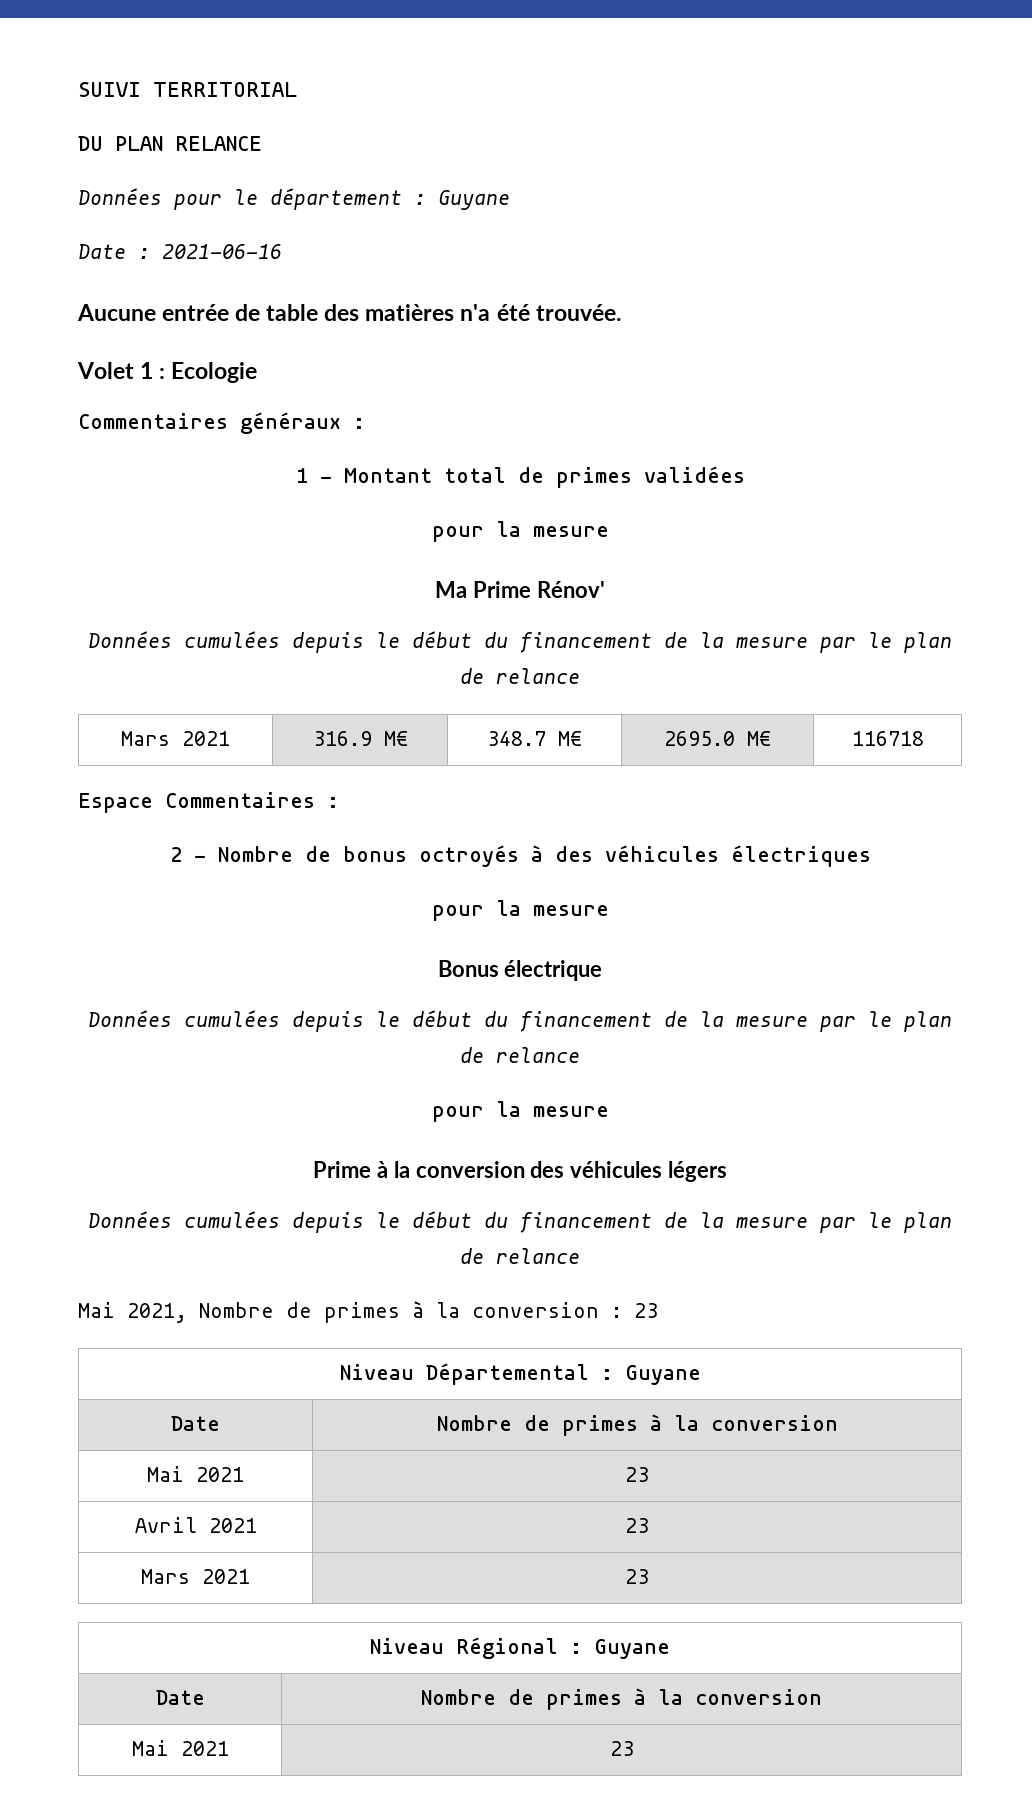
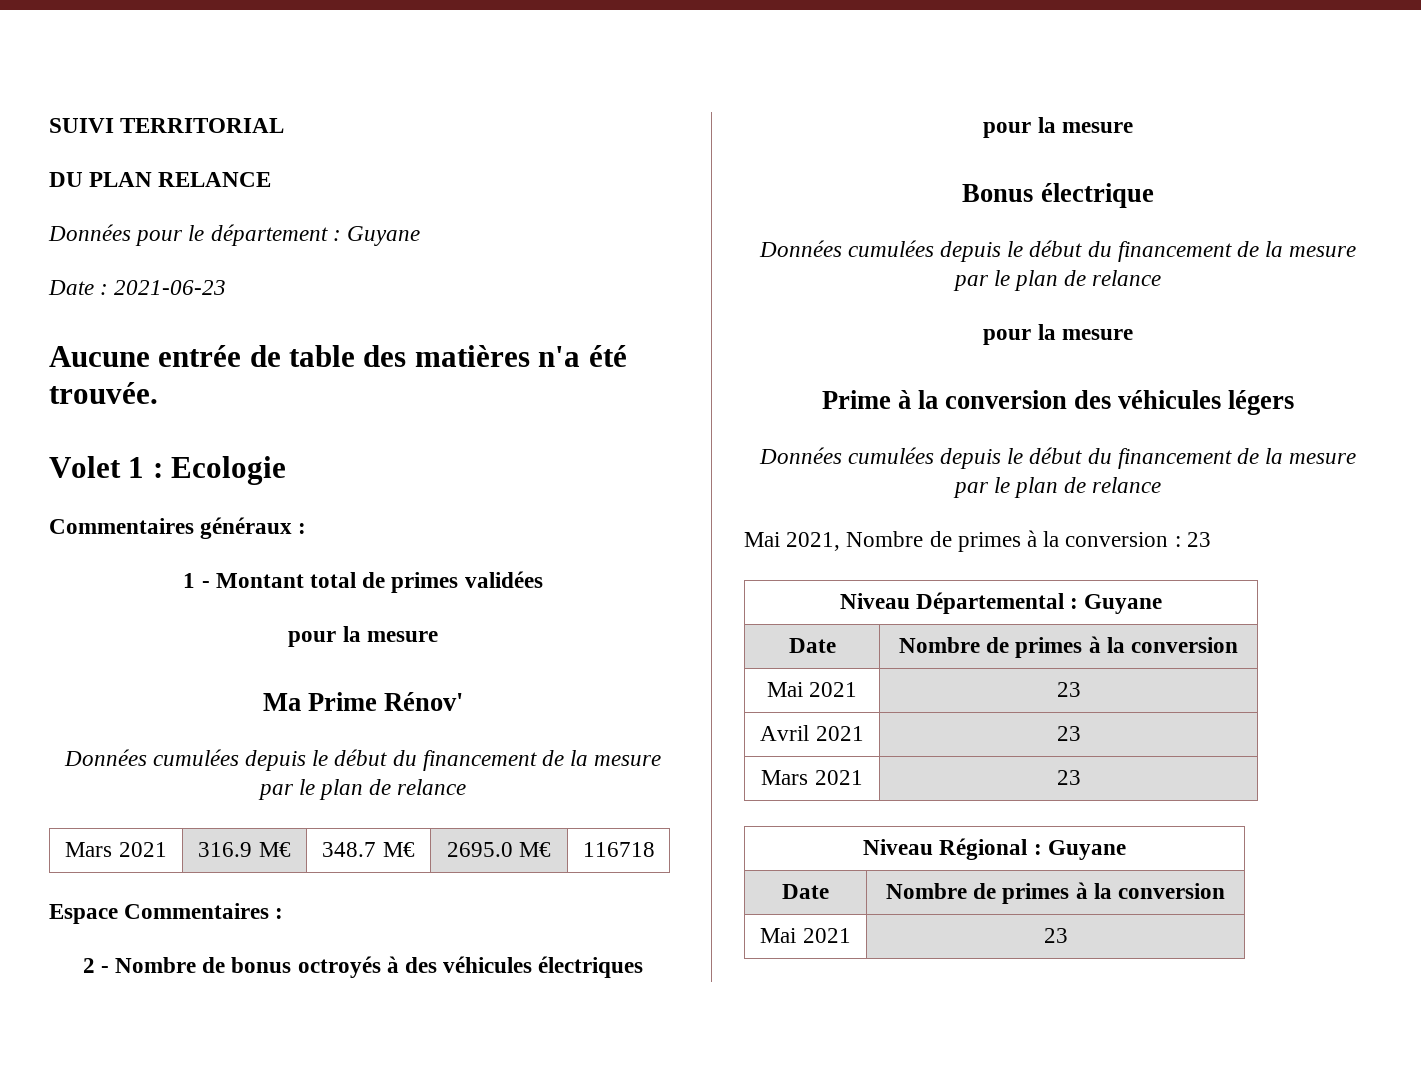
[162,244,282,259] 2021-06-16 -> [114,280,227,295] 2021-06-23

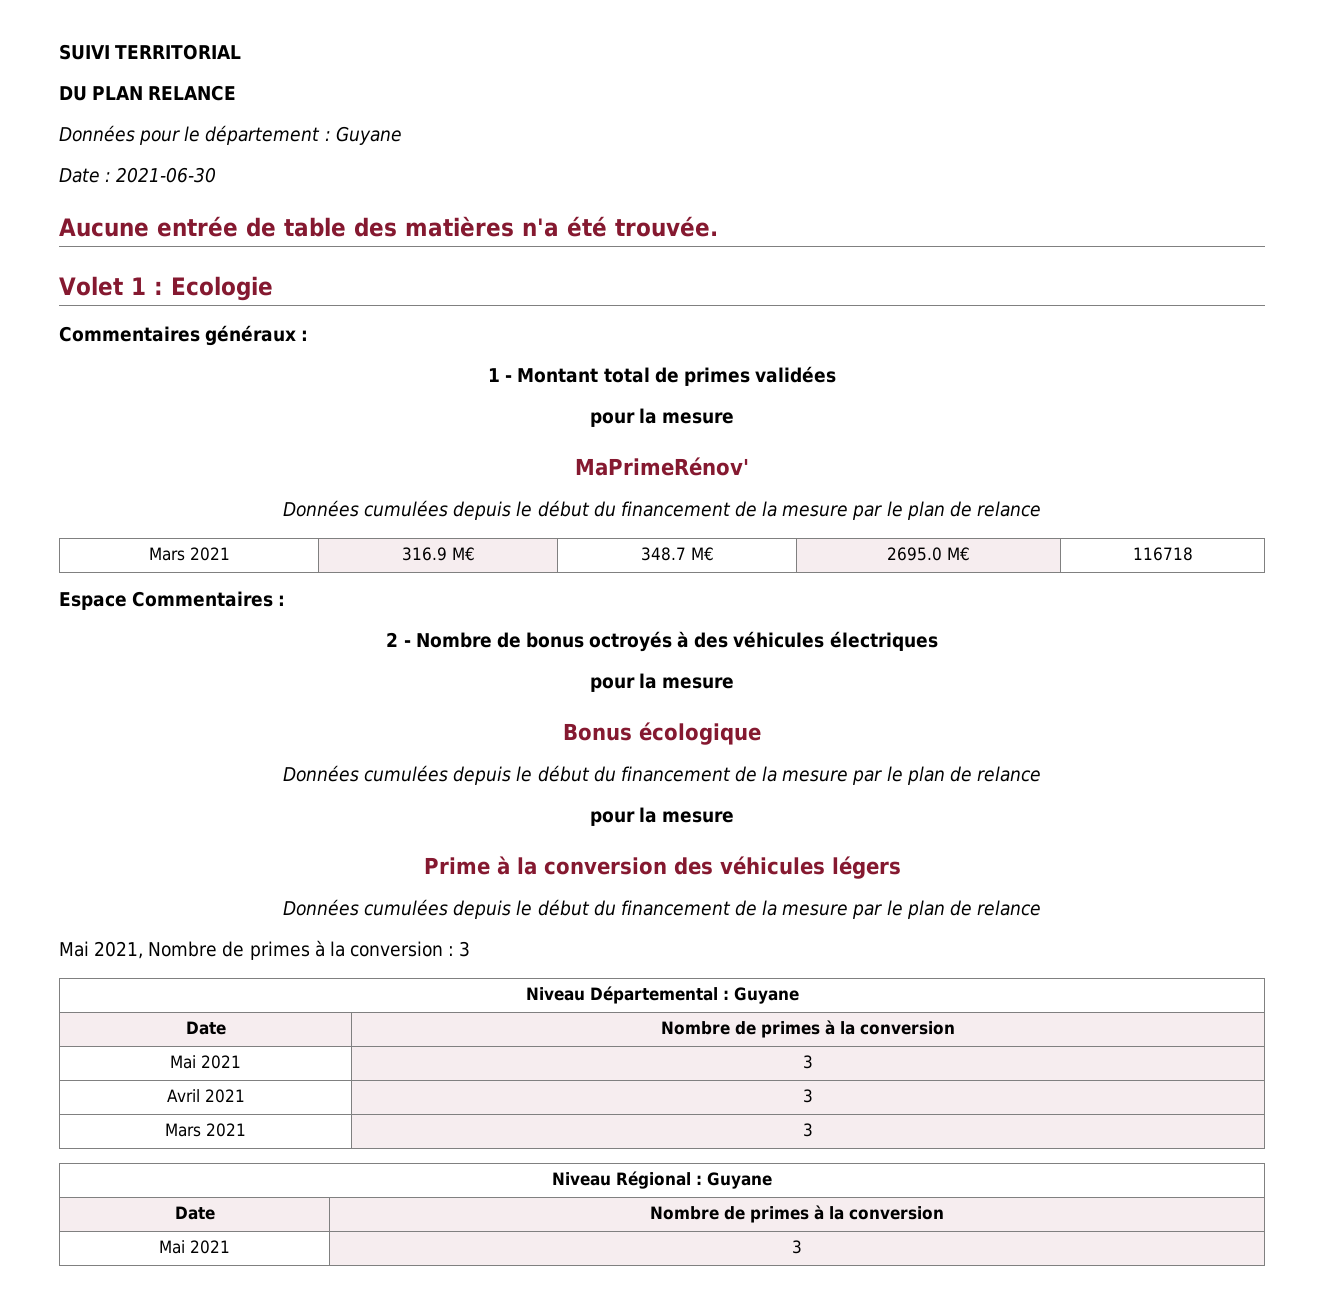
[114,280,227,295] 2021-06-23 -> [116,167,217,183] 2021-06-30
[262,692,464,711] Ma Prime Rénov' -> [575,457,749,476] MaPrimeRénov'
[1040,183,1154,208] électrique -> [639,722,761,745] écologique
[1186,532,1211,547] 23 -> [459,941,471,957] 3
[1056,682,1081,697] 23 -> [803,1055,813,1069] 3
[1056,726,1081,741] [761,770,863,785] [1056,770,1081,785] 23 // Mars 2021 | 23 -> [803,1089,813,1103] [165,1123,246,1137] [803,1123,813,1137] 3 // Mars 2021 | 3
[1043,928,1068,943] 23 -> [792,1240,802,1254] 3

